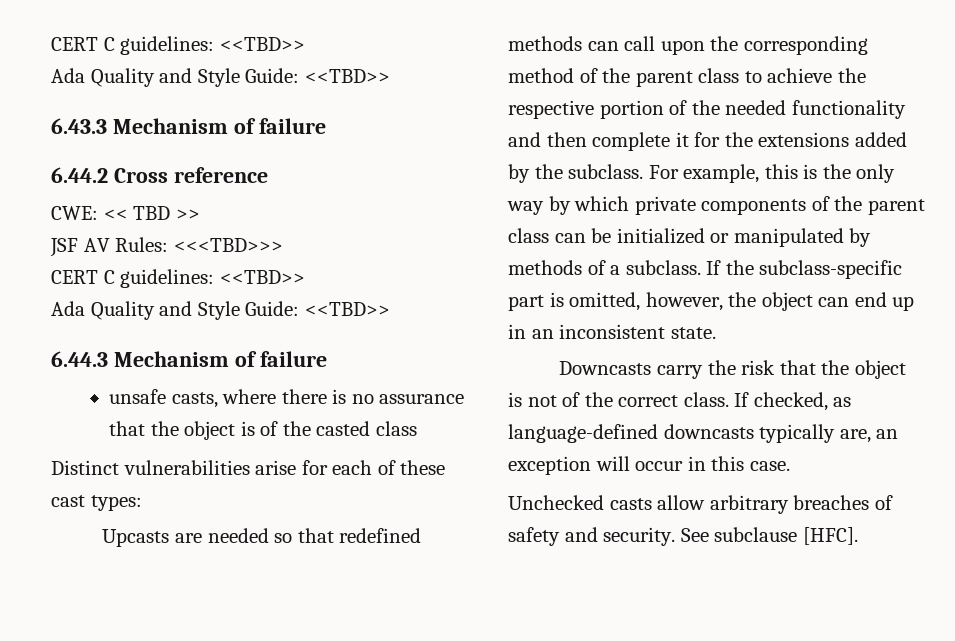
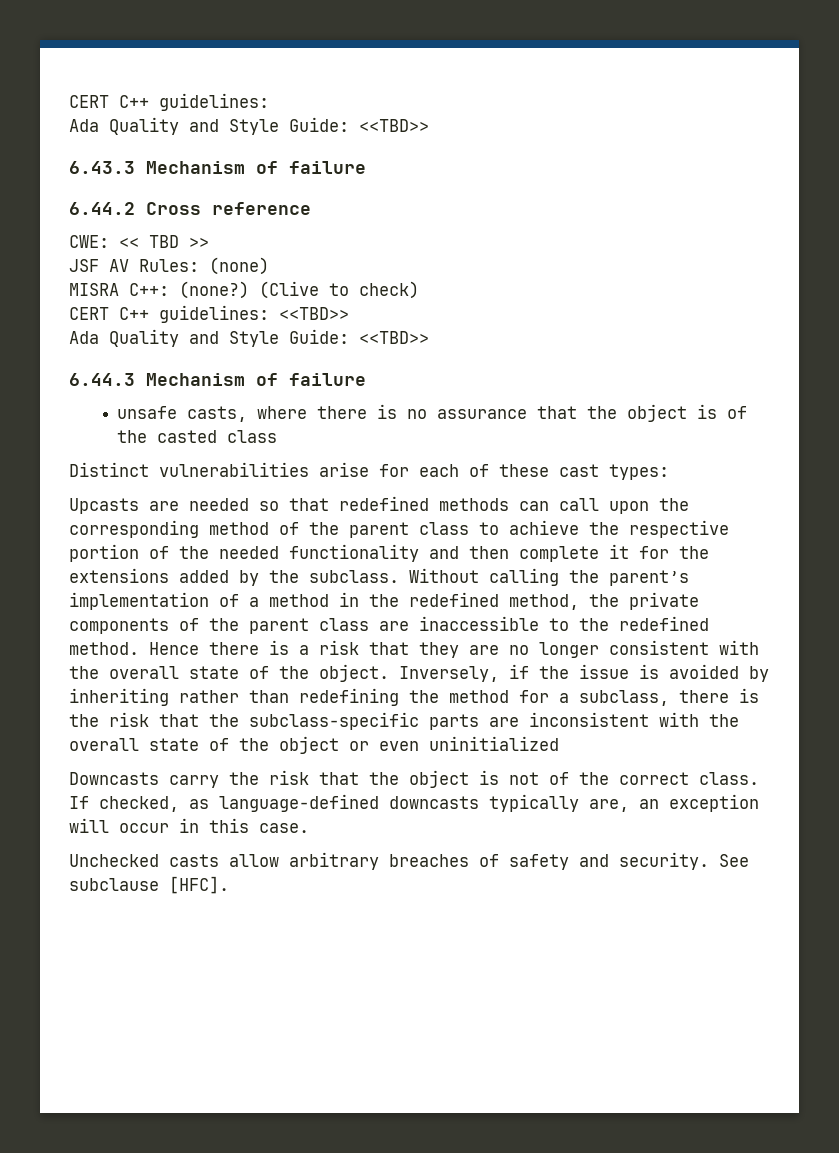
[51,36,305,55] CERT C guidelines: <<TBD>> -> [69,93,269,111] CERT C++ guidelines:
[173,238,283,252] [51,270,115,284] <<<TBD>>> // CERT C -> [209,257,269,275] [69,281,419,299] [69,307,149,320] (none) // MISRA C++: (none?) (Clive to check) // CERT C++
[648,164,896,183] [507,196,630,215] For example, this is the only way by which -> [409,568,689,586] [69,592,619,610] Without calling the parent’s implementation of a method in the redefined method, the
[554,228,872,247] [508,260,903,279] [508,292,915,311] [508,324,716,339] can be initialized or manipulated by methods of a subclass. If the subclass-specific part is omitted, however, the object can end up in an inconsistent state. -> [379,616,709,631] [69,640,759,658] [69,664,769,682] [69,688,759,706] [69,712,739,730] [69,736,559,754] are inaccessible to the redefined method. Hence there is a risk that they are no longer consistent with the overall state of the object. Inversely, if the issue is avoided by inheriting rather than redefining the method for a subclass, there is the risk that the subclass-specific parts are inconsistent with the overall state of the object or even uninitialized

